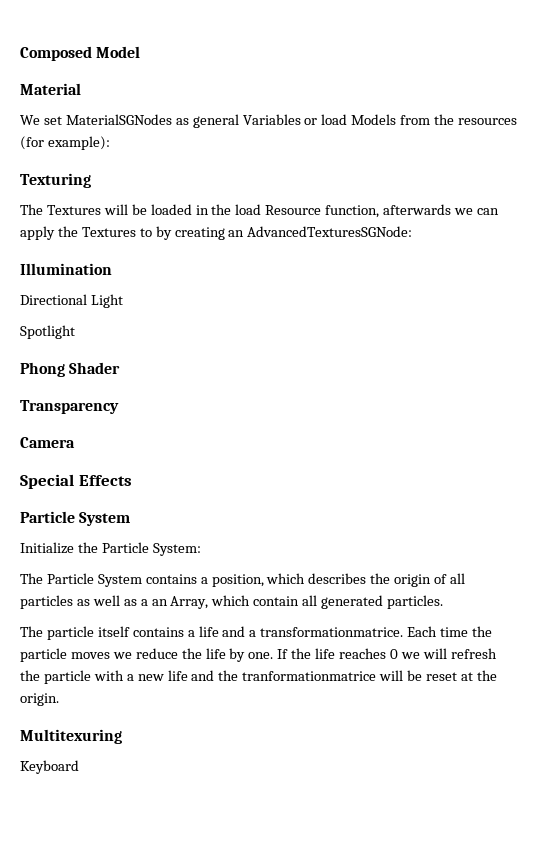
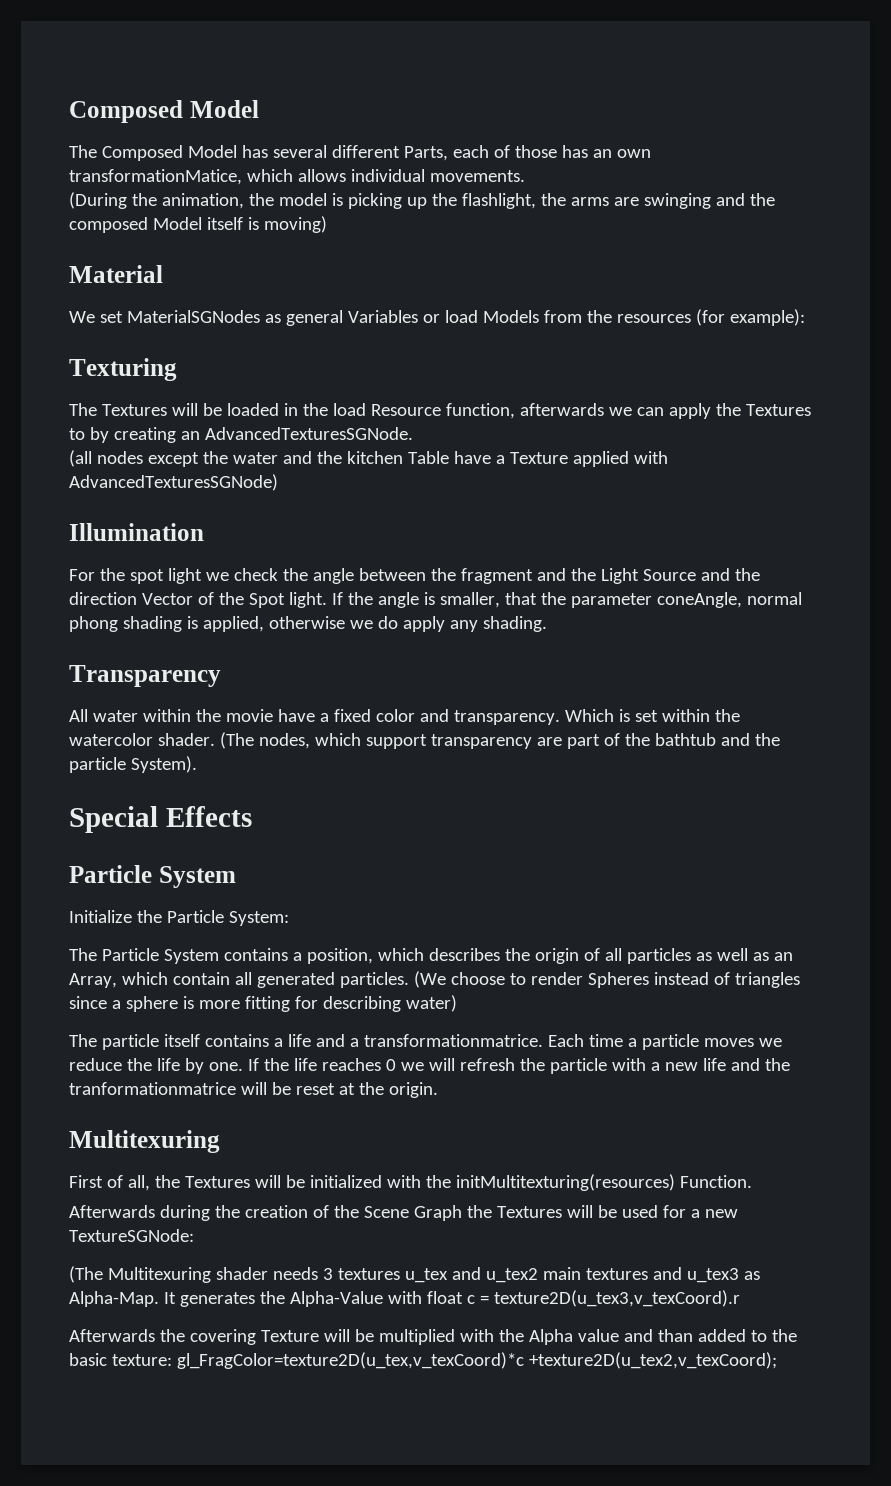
[20,46,141,61] Composed Model -> [69,100,259,123] [69,145,651,161] [69,169,525,185] [69,192,775,209] [69,216,327,233] Composed Model // The Composed Model has several different Parts, each of those has an own transformationMatice, which allows individual movements. // (During the animation, the model is picking up the flashlight, the arms are swinging and the composed Model itself is moving)
[247,226,413,237] [20,263,112,275] [20,294,123,308] [20,325,75,339] [20,362,121,377] [20,400,119,414] [20,437,75,448] AdvancedTexturesSGNode: // Illumination // Directional Light // Spotlight // Phong Shader // Transparency // Camera -> [204,427,413,440] [69,450,668,467] [69,474,278,491] [69,523,204,541] [69,568,760,584] [69,592,802,608] [69,616,547,632] [69,665,221,687] [69,709,740,725] [69,732,780,749] [69,756,197,773] AdvancedTexturesSGNode. // (all nodes except the water and the kitchen Table have a Texture applied with AdvancedTexturesSGNode) // Illumination // For the spot light we check the angle between the fragment and the Light Source and the direction Vector of the Spot light. If the angle is smaller, that the parameter coneAngle, normal phong shading is applied, otherwise we do apply any shading. // Transparency // All water within the movie have a fixed color and transparency. Which is set within the watercolor shader. (The nodes, which support transparency are part of the bathtub and the particle System).
[140,599,148,606] a -> (769, 956) none
(444, 602) none -> [413,971,800,988] [69,995,457,1012] (We choose to render Spheres instead of triangles since a sphere is more fitting for describing water)
[472,626,493,637] the -> [627,1038,637,1047] a
[20,760,79,774] Keyboard -> [69,1174,752,1191] [69,1205,738,1221] [69,1229,194,1242] [69,1266,760,1283] [69,1290,740,1307] [69,1329,797,1345] [69,1352,777,1369] First of all, the Textures will be initialized with the initMultitexturing(resources) Function. // Afterwards during the creation of the Scene Graph the Textures will be used for a new TextureSGNode: // (The Multitexuring shader needs 3 textures u_tex and u_tex2 main textures and u_tex3 as Alpha-Map. It generates the Alpha-Value with float c = texture2D(u_tex3,v_texCoord).r // Afterwards the covering Texture will be multiplied with the Alpha value and than added to the basic texture: gl_FragColor=texture2D(u_tex,v_texCoord)*c +texture2D(u_tex2,v_texCoord);

